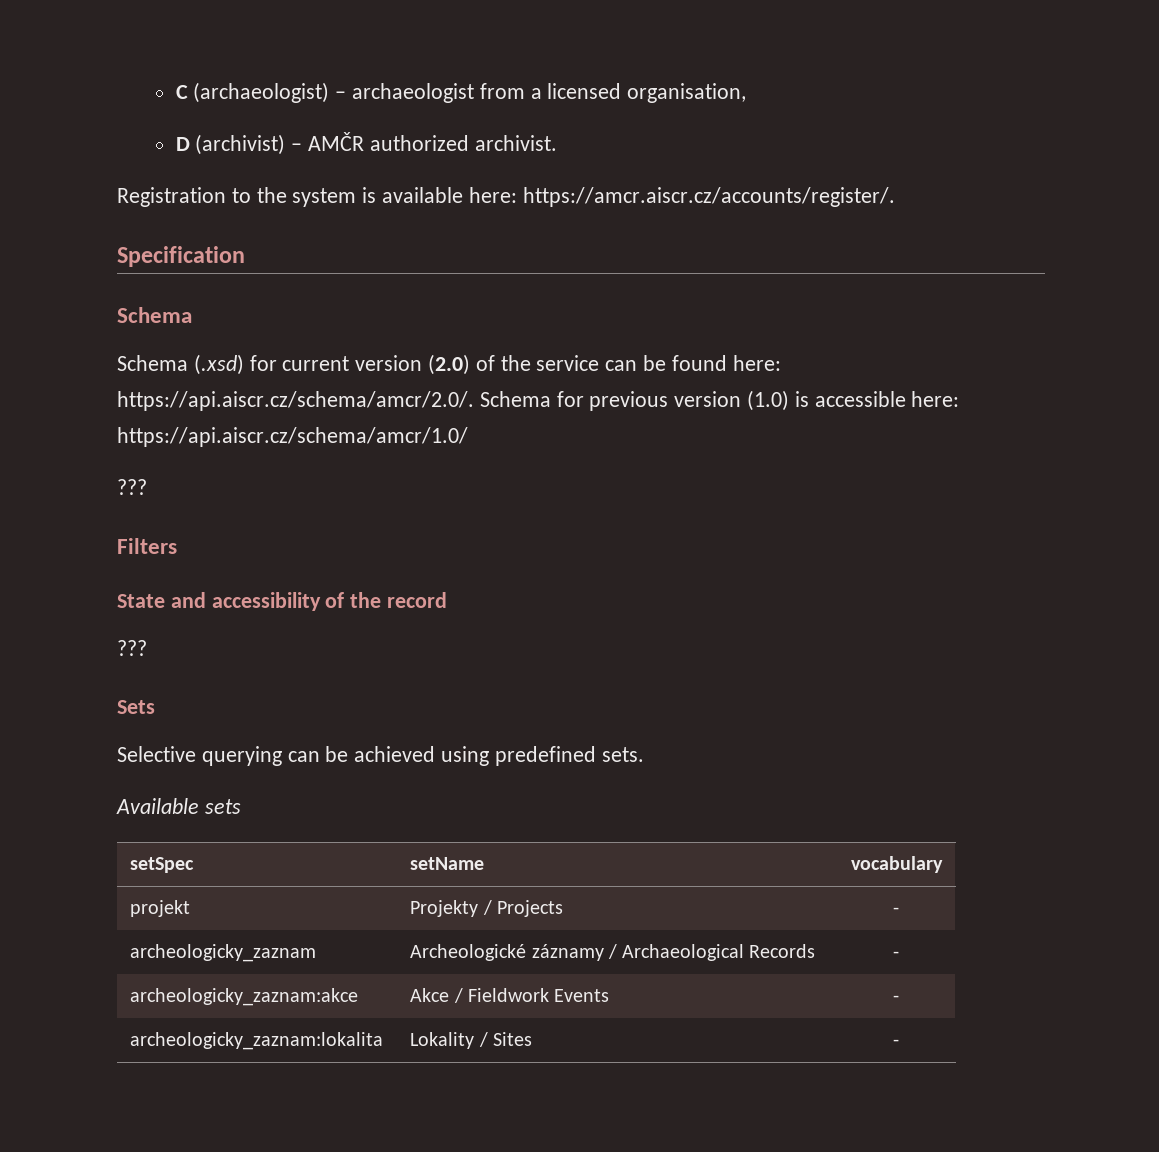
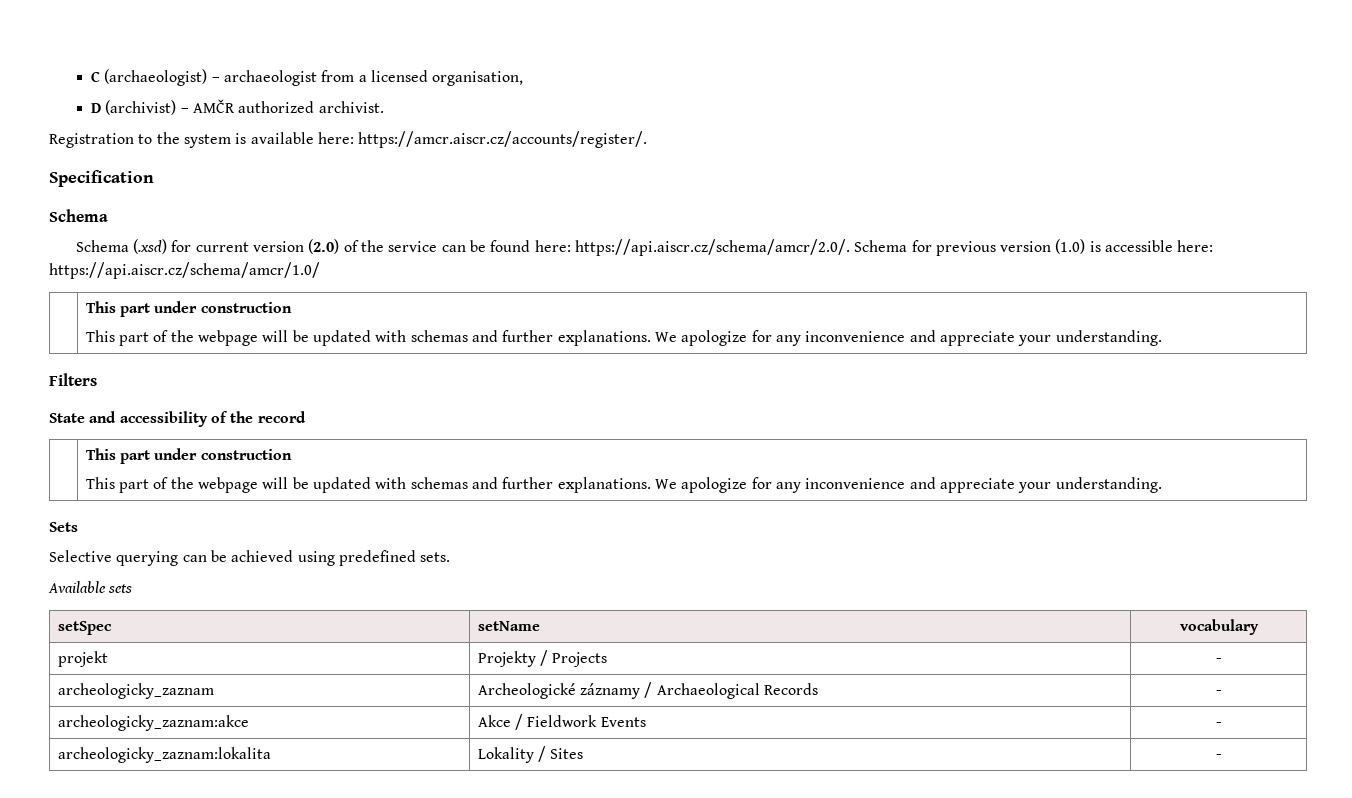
[117,479,147,495] // ??? -> [85,301,292,317] [85,330,1162,346] // | This part under construction // This part of the webpage will be updated with schemas and further explanations. We apologize for any inconvenience and appreciate your understanding.
[117,640,147,656] // ??? -> [85,448,292,464] [85,477,1162,493] // | This part under construction // This part of the webpage will be updated with schemas and further explanations. We apologize for any inconvenience and appreciate your understanding.

